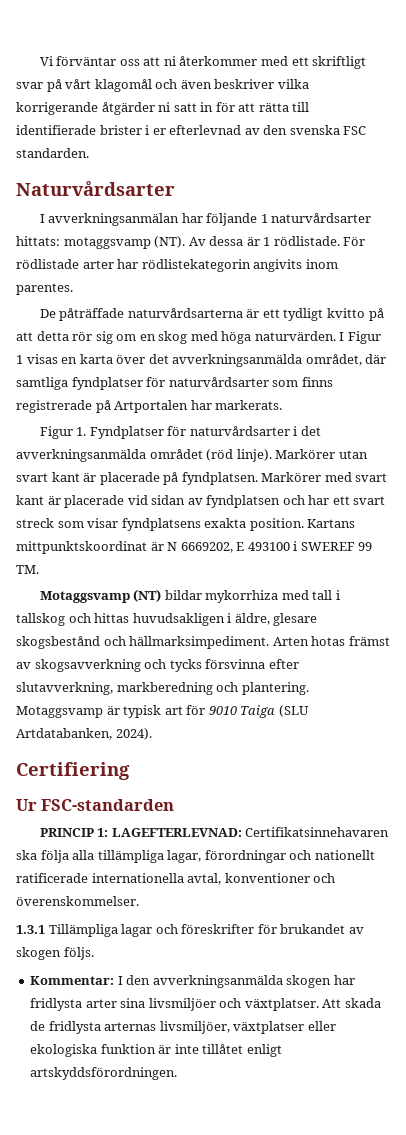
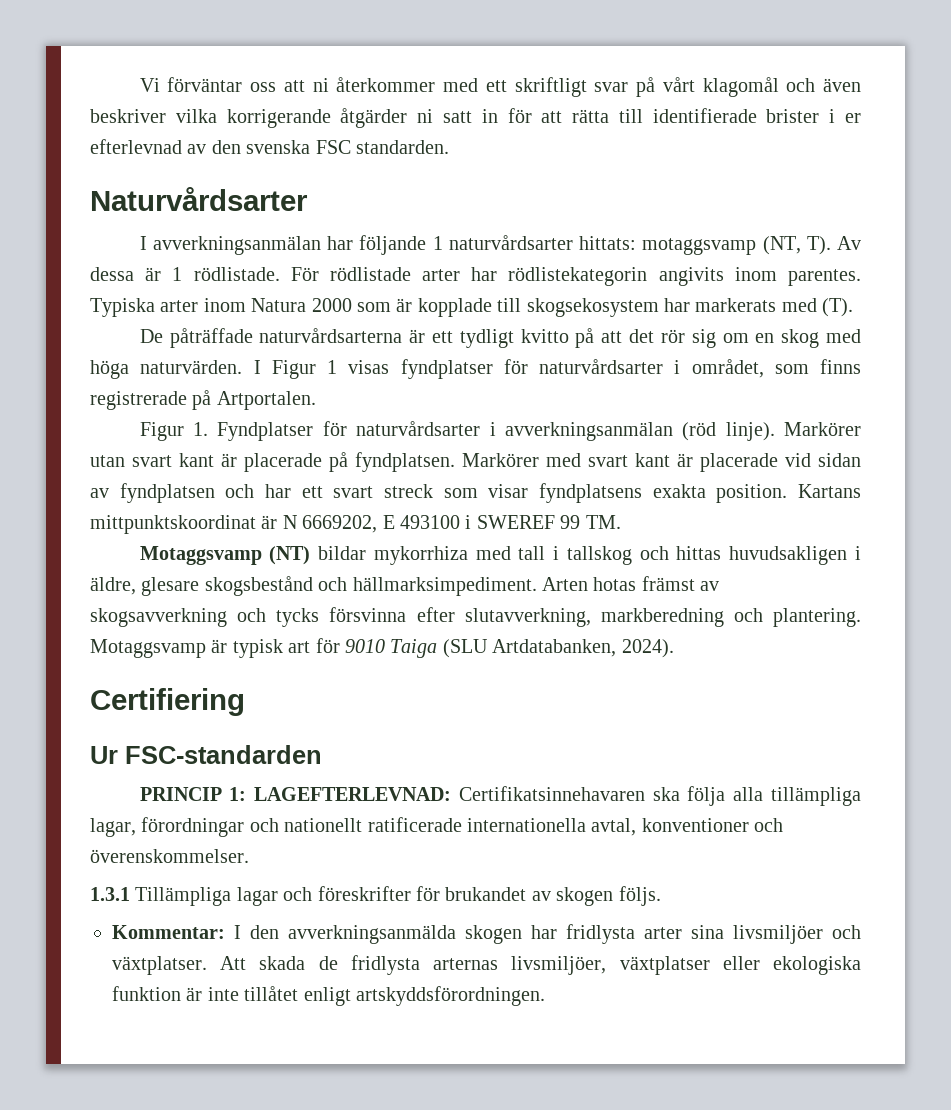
[154,236,186,248] (NT). -> [762,236,831,255] (NT, T).
(73, 289) none -> [90,298,854,317] Typiska arter inom Natura 2000 som är kopplade till skogsekosystem har markerats med (T).
[36,331,69,341] detta -> [629,329,655,343] det
[61,354,387,367] [16,377,68,390] en karta över det avverkningsanmälda området, där samtliga -> (390, 367) none
(269, 382) none -> [674,359,764,378] i området,
[114,400,283,413] Artportalen har markerats. -> [216,391,316,410] Artportalen.
[300,426,321,436] [16,449,203,462] det avverkningsanmälda området -> [504,422,673,441] avverkningsanmälan

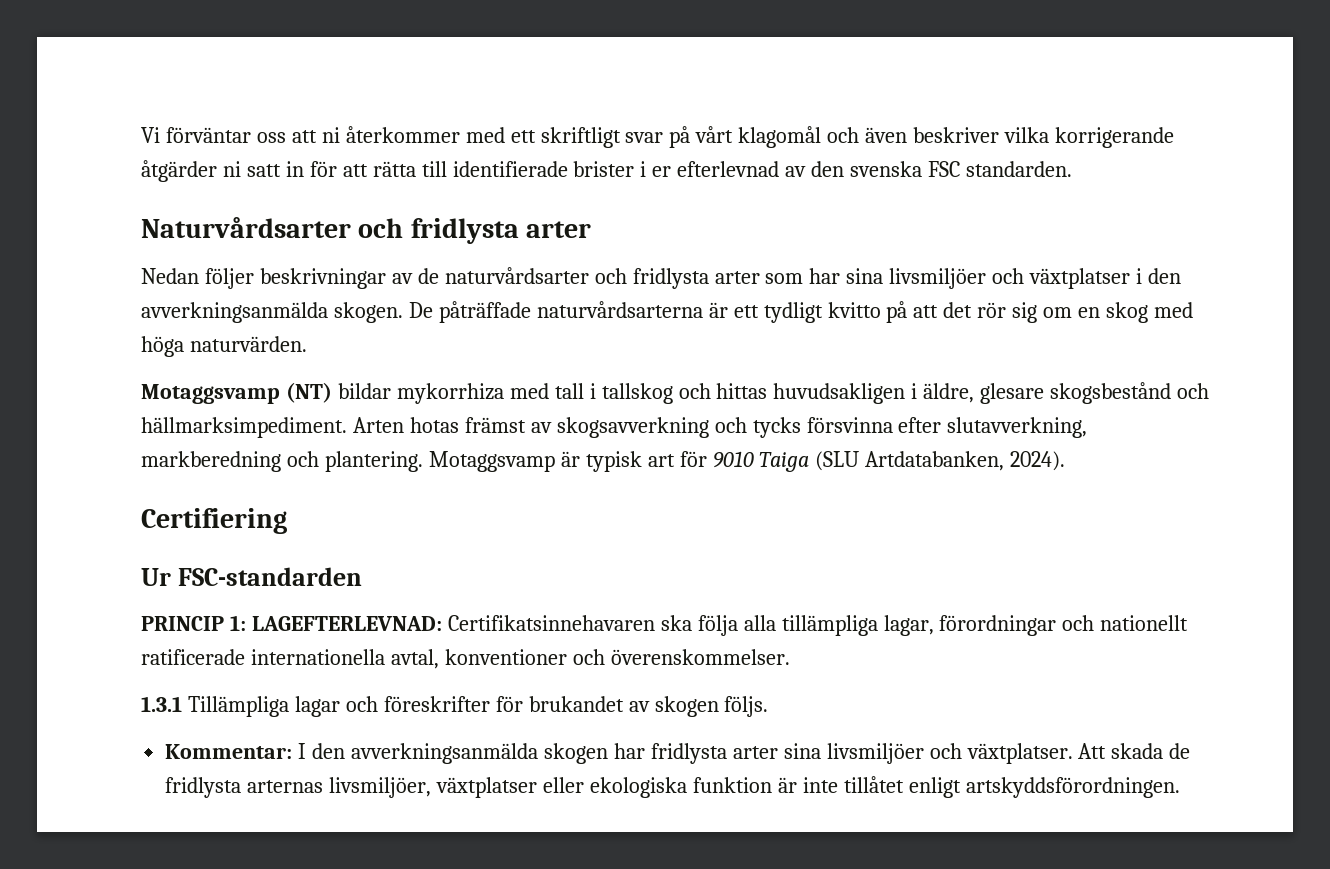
[139,235,861,255] [90,267,861,286] [90,298,854,317] // I avverkningsanmälan har följande 1 naturvårdsarter hittats: motaggsvamp (NT, T). Av dessa är 1 rödlistade. För rödlistade arter har rödlistekategorin angivits inom parentes. Typiska arter inom Natura 2000 som är kopplade till skogsekosystem har markerats med (T). // -> [358,218,592,244] [141,267,1182,289] [141,302,403,323] och fridlysta arter // Nedan följer beskrivningar av de naturvårdsarter och fridlysta arter som har sina livsmiljöer och växtplatser i den avverkningsanmälda skogen.
[253,359,861,379] [90,390,316,410] [139,421,861,441] [90,452,861,472] [90,483,861,503] [90,515,621,534] I Figur 1 visas fyndplatser för naturvårdsarter i området, som finns registrerade på Artportalen. // Figur 1. Fyndplatser för naturvårdsarter i avverkningsanmälan (röd linje). Markörer utan svart kant är placerade på fyndplatsen. Markörer med svart kant är placerade vid sidan av fyndplatsen och har ett svart streck som visar fyndplatsens exakta position. Kartans mittpunktskoordinat är N 6669202, E 493100 i SWEREF 99 TM. -> (307, 344) none

